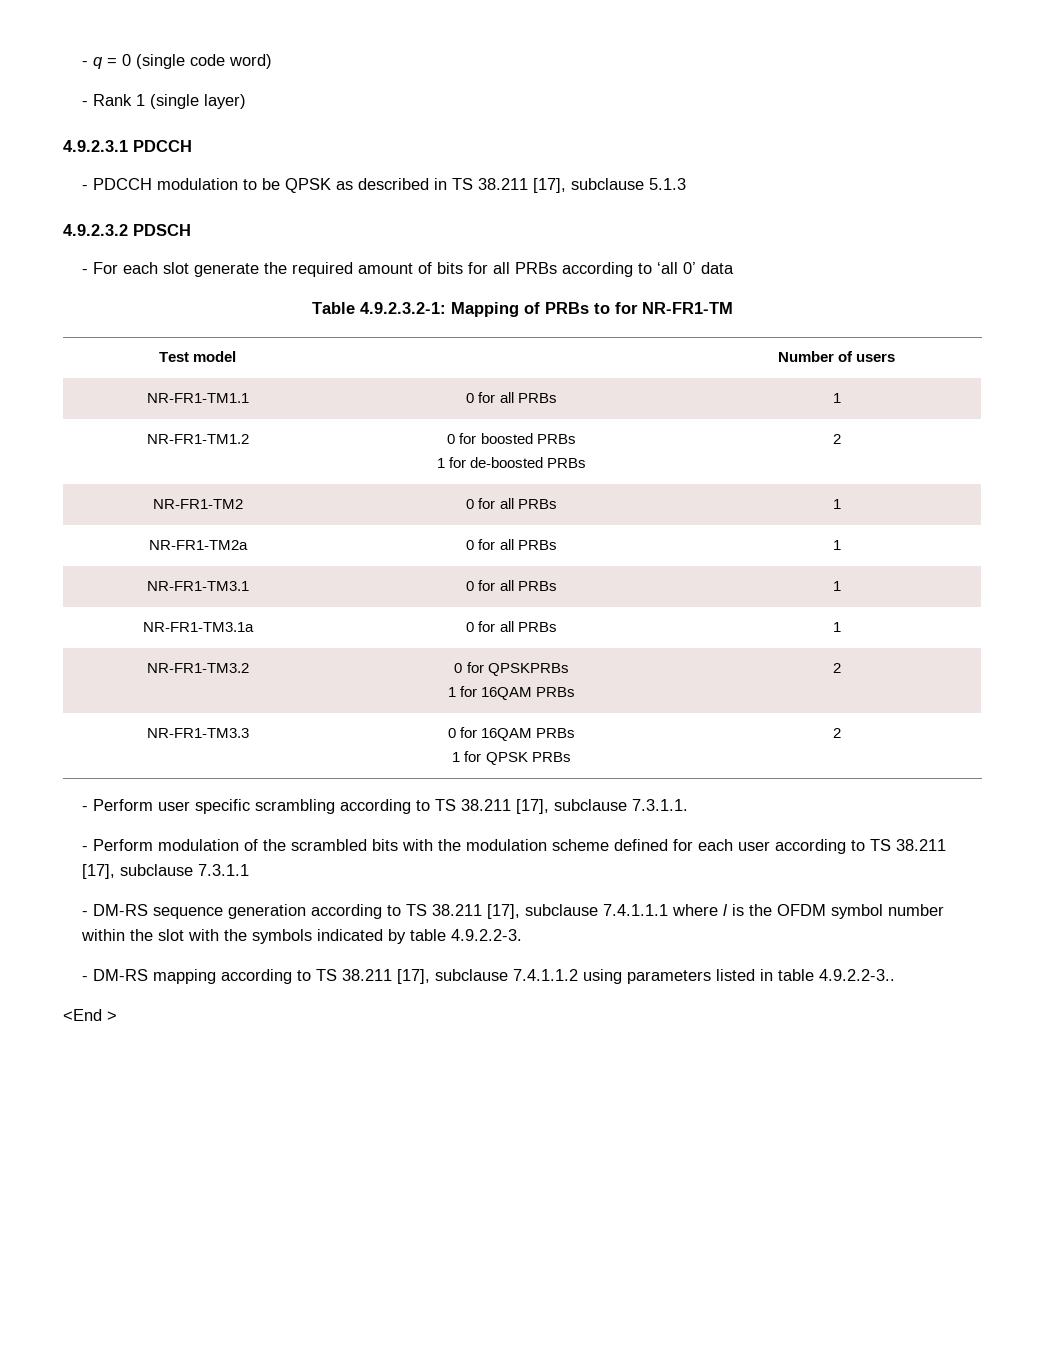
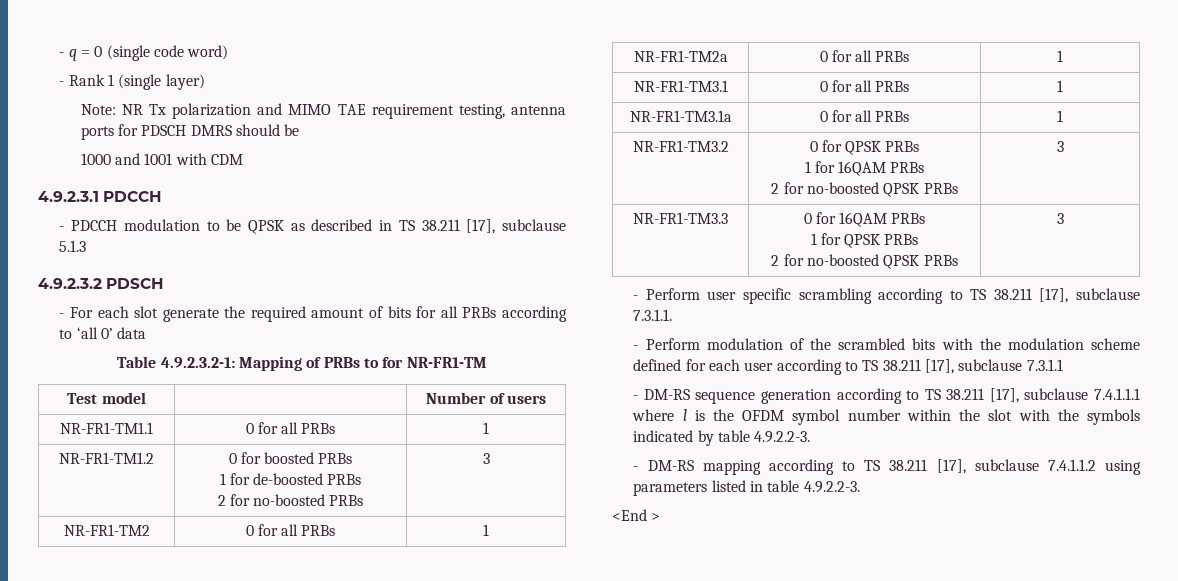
(246, 101) none -> [80,103,566,119] [80,124,300,140] [80,153,243,165] // Note: NR Tx polarization and MIMO TAE requirement testing, antenna ports for PDSCH DMRS should be // 1000 and 1001 with CDM
[832,434,841,444] | 2 -> [217,494,364,506] [482,453,490,464] // 2 for no-boosted PRBs | 3
[487,663,569,676] QPSKPRBs -> [845,141,920,155] QPSK PRBs
[832,663,841,673] | 2 -> [771,182,958,197] [1056,141,1064,152] // 2 for no-boosted QPSK PRBs | 3
[832,728,841,738] | 2 -> [771,254,958,269] [1056,213,1064,224] // 2 for no-boosted QPSK PRBs | 3
[818,969,895,981] 4.9.2.2-3.. -> [803,481,860,493] 4.9.2.2-3.

